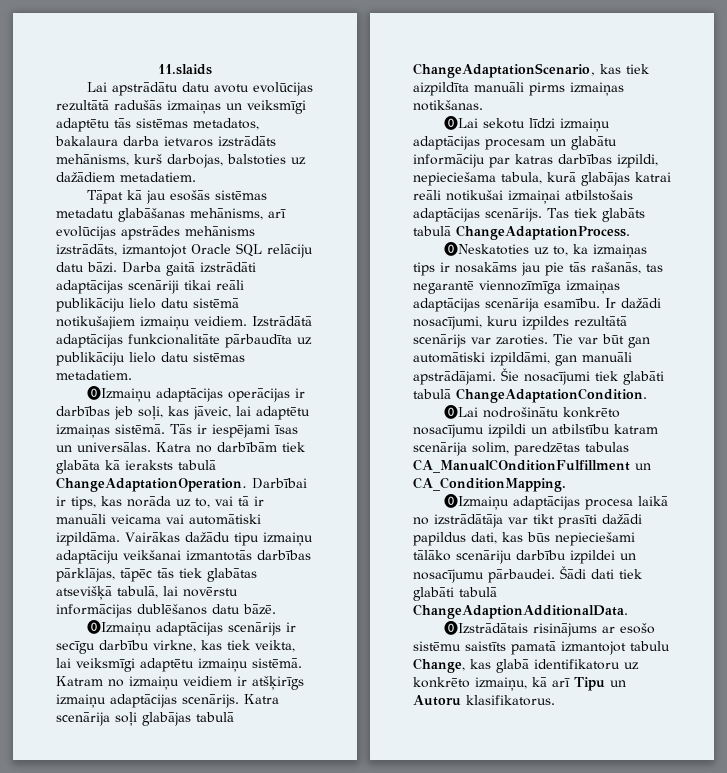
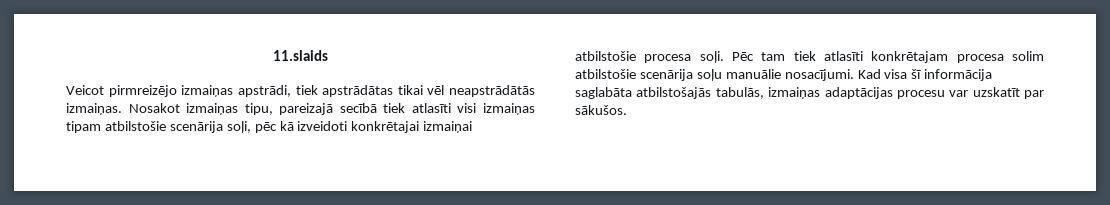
[86,82,313,96] [56,100,306,114] [56,118,259,132] [55,136,276,147] [56,154,306,168] [56,172,196,182] [86,190,267,204] [56,208,286,222] [56,226,255,240] [56,243,313,258] [56,262,256,276] [56,280,244,294] [56,298,239,312] [56,316,312,330] [56,334,312,348] [56,352,245,366] [56,370,132,380] [86,386,305,402] [56,406,310,420] [56,424,298,438] [56,442,305,453] [56,460,216,474] [56,477,307,492] [56,496,264,510] [56,514,261,525] [56,532,313,546] [56,550,311,564] [56,568,257,582] [56,586,238,600] [56,604,276,618] [86,620,296,636] [56,640,295,654] [56,658,302,672] [56,676,304,690] [56,694,279,708] [56,712,234,726] [413,63,649,78] [413,82,624,96] [413,100,483,111] [443,116,610,132] [413,136,617,150] [413,154,658,168] [413,172,671,186] [413,190,633,204] [413,208,645,222] [413,225,630,240] [443,242,647,258] [413,262,663,276] [413,280,620,294] [413,298,661,312] [413,316,627,330] [413,334,650,348] [413,352,632,366] [413,368,664,385] [413,388,647,403] [443,405,620,419] [413,424,658,438] [413,442,629,456] [413,459,651,473] [413,477,566,492] [443,494,668,510] [413,514,642,528] [413,532,635,546] [413,550,636,564] [413,566,642,583] [413,587,497,601] [413,604,628,619] [443,621,655,637] [413,641,670,655] [413,658,639,673] [413,677,626,691] [413,695,555,706] Lai apstrādātu datu avotu evolūcijas rezultātā radušās izmaiņas un veiksmīgi adaptētu tās sistēmas metadatos, bakalaura darba ietvaros izstrādāts mehānisms, kurš darbojas, balstoties uz dažādiem metadatiem. // Tāpat kā jau esošās sistēmas metadatu glabāšanas mehānisms, arī evolūcijas apstrādes mehānisms izstrādāts, izmantojot Oracle SQL relāciju datu bāzi. Darba gaitā izstrādāti adaptācijas scenāriji tikai reāli publikāciju lielo datu sistēmā notikušajiem izmaiņu veidiem. Izstrādātā adaptācijas funkcionalitāte pārbaudīta uz publikāciju lielo datu sistēmas metadatiem. // ⓿Izmaiņu adaptācijas operācijas ir darbības jeb soļi, kas jāveic, lai adaptētu izmaiņas sistēmā. Tās ir iespējami īsas un universālas. Katra no darbībām tiek glabāta kā ieraksts tabulā ChangeAdaptationOperation. Darbībai ir tips, kas norāda uz to, vai tā ir manuāli veicama vai automātiski izpildāma. Vairākas dažādu tipu izmaiņu adaptāciju veikšanai izmantotās darbības pārklājas, tāpēc tās tiek glabātas atsevišķā tabulā, lai novērstu informācijas dublēšanos datu bāzē. // ⓿Izmaiņu adaptācijas scenārijs ir secīgu darbību virkne, kas tiek veikta, lai veiksmīgi adaptētu izmaiņu sistēmā. Katram no izmaiņu veidiem ir atšķirīgs izmaiņu adaptācijas scenārijs. Katra scenārija soļi glabājas tabulā ChangeAdaptationScenario, kas tiek aizpildīta manuāli pirms izmaiņas notikšanas. // ⓿Lai sekotu līdzi izmaiņu adaptācijas procesam un glabātu informāciju par katras darbības izpildi, nepieciešama tabula, kurā glabājas katrai reāli notikušai izmaiņai atbilstošais adaptācijas scenārijs. Tas tiek glabāts tabulā ChangeAdaptationProcess. // ⓿Neskatoties uz to, ka izmaiņas tips ir nosakāms jau pie tās rašanās, tas negarantē viennozīmīga izmaiņas adaptācijas scenārija esamību. Ir dažādi nosacījumi, kuru izpildes rezultātā scenārijs var zaroties. Tie var būt gan automātiski izpildāmi, gan manuāli apstrādājami. Šie nosacījumi tiek glabāti tabulā ChangeAdaptationCondition. // ⓿Lai nodrošinātu konkrēto nosacījumu izpildi un atbilstību katram scenārija solim, paredzētas tabulas CA_ManualCOnditionFulfillment un CA_ConditionMapping. // ⓿Izmaiņu adaptācijas procesa laikā no izstrādātāja var tikt prasīti dažādi papildus dati, kas būs nepieciešami tālāko scenāriju darbību izpildei un nosacījumu pārbaudei. Šādi dati tiek glabāti tabulā ChangeAdaptionAdditionalData. // ⓿Izstrādātais risinājums ar esošo sistēmu saistīts pamatā izmantojot tabulu Change, kas glabā identifikatoru uz konkrēto izmaiņu, kā arī Tipu un Autoru klasifikatorus. -> [66,85,535,97] [66,103,535,115] [66,121,473,133] [575,51,1044,63] [575,69,993,81] [575,87,1044,99] [575,105,627,115] Veicot pirmreizējo izmaiņas apstrādi, tiek apstrādātas tikai vēl neapstrādātās izmaiņas. Nosakot izmaiņas tipu, pareizajā secībā tiek atlasīti visi izmaiņas tipam atbilstošie scenārija soļi, pēc kā izveidoti konkrētajai izmaiņai atbilstošie procesa soļi. Pēc tam tiek atlasīti konkrētajam procesa solim atbilstošie scenārija soļu manuālie nosacījumi. Kad visa šī informācija saglabāta atbilstošajās tabulās, izmaiņas adaptācijas procesu var uzskatīt par sākušos.

